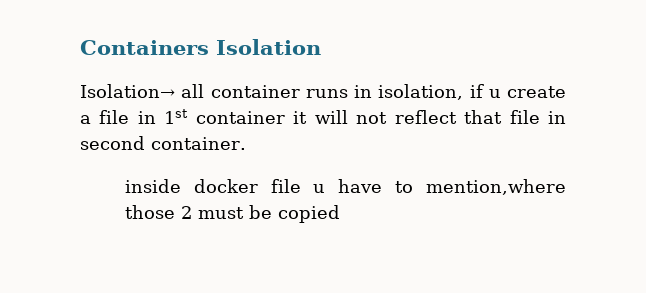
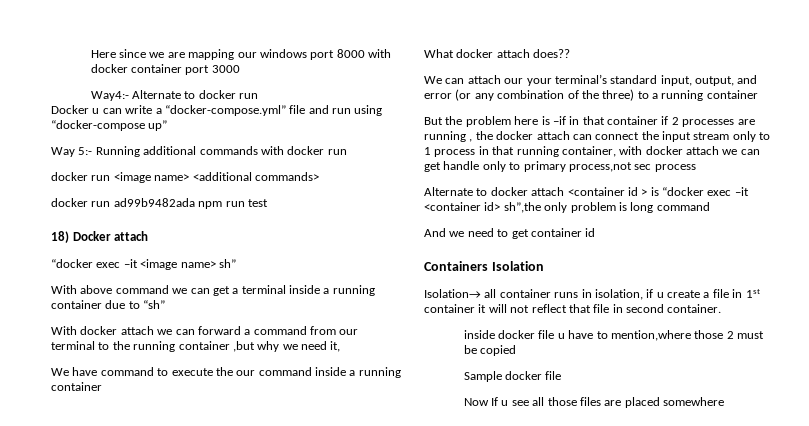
(80, 47) none -> [90,49,392,60] [90,64,240,75] [90,90,259,101] [51,105,383,116] [51,120,168,131] [51,146,347,157] [51,172,319,183] [51,198,268,209] [51,231,149,243] [51,259,236,270] [51,285,375,296] [51,300,166,309] [51,326,359,335] [51,341,341,352] [51,367,401,378] [51,382,102,391] [424,49,571,58] [424,74,758,86] [424,89,758,101] [424,116,755,127] [424,131,771,142] [424,146,760,157] [424,161,696,172] [424,187,749,196] [424,202,710,213] [424,228,596,239] Here since we are mapping our windows port 8000 with docker container port 3000 // Way4:- Alternate to docker run // Docker u can write a “docker-compose.yml” file and run using “docker-compose up” // Way 5:- Running additional commands with docker run // docker run <image name> <additional commands> // docker run ad99b9482ada npm run test // 18) Docker attach // “docker exec –it <image name> sh” // With above command we can get a terminal inside a running container due to “sh” // With docker attach we can forward a command from our terminal to the running container ,but why we need it, // We have command to execute the our command inside a running container // What docker attach does?? // We can attach our your terminal’s standard input, output, and error (or any combination of the three) to a running container // But the problem here is –if in that container if 2 processes are running , the docker attach can connect the input stream only to 1 process in that running container, with docker attach we can get handle only to primary process,not sec process // Alternate to docker attach <container id > is “docker exec –it <container id> sh”,the only problem is long command // And we need to get container id //
(340, 214) none -> [463,371,562,382] [463,397,725,408] // Sample docker file // Now If u see all those files are placed somewhere

